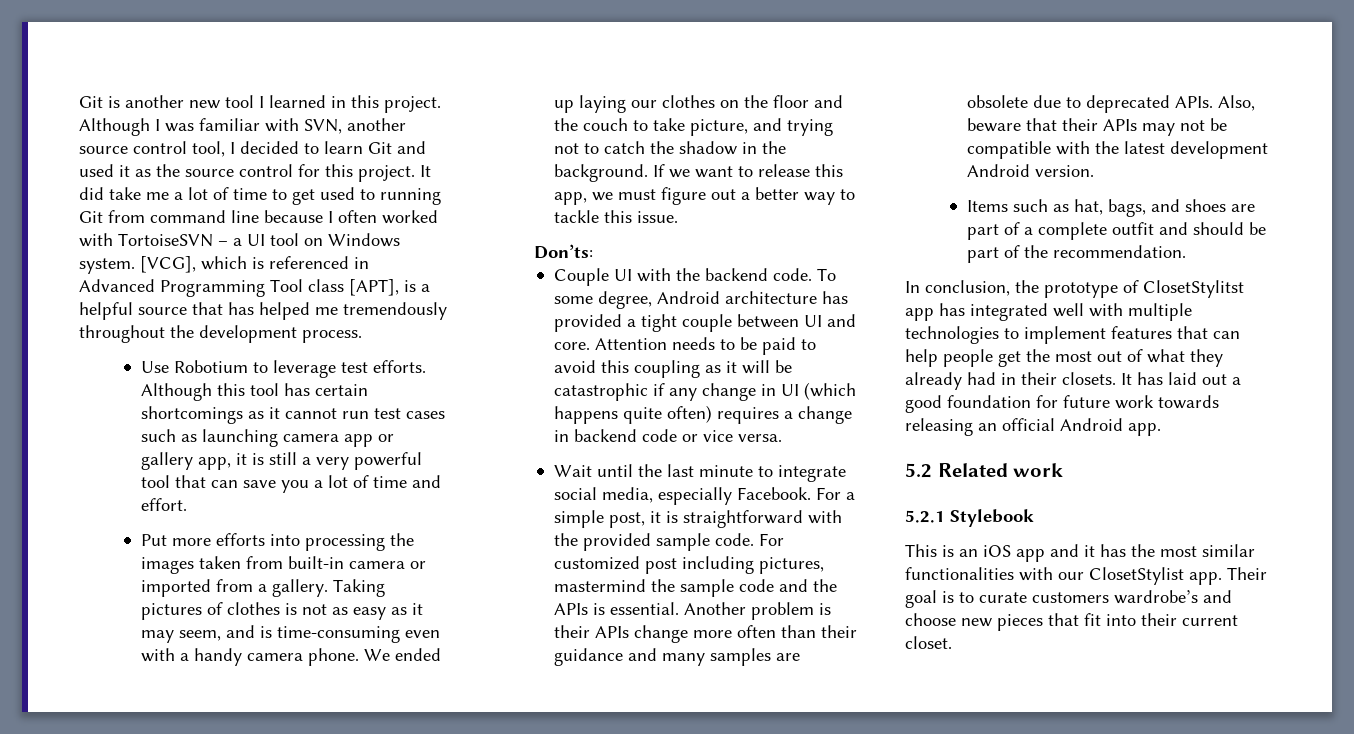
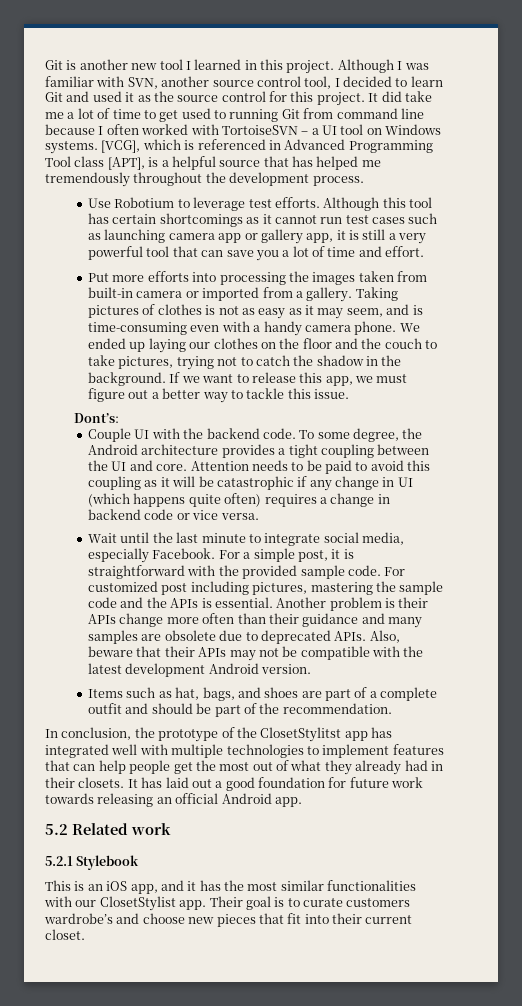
[79,258,135,274] system. -> [45,141,98,154] systems.
[690,118,783,136] picture, and -> [118,356,174,369] pictures,
[533,244,593,259] Don’ts: -> [74,413,120,423] Dont’s:
(653, 300) none -> [402,428,423,439] the
[822,291,849,304] [554,314,800,332] has provided a tight couple between -> [221,444,430,458] [88,460,109,471] provides a tight coupling between the
[554,579,647,592] mastermind -> [310,582,373,595] mastering
(1139, 286) none -> [236,727,257,738] the
[1016,549,1045,562] app -> [130,884,158,894] app,

